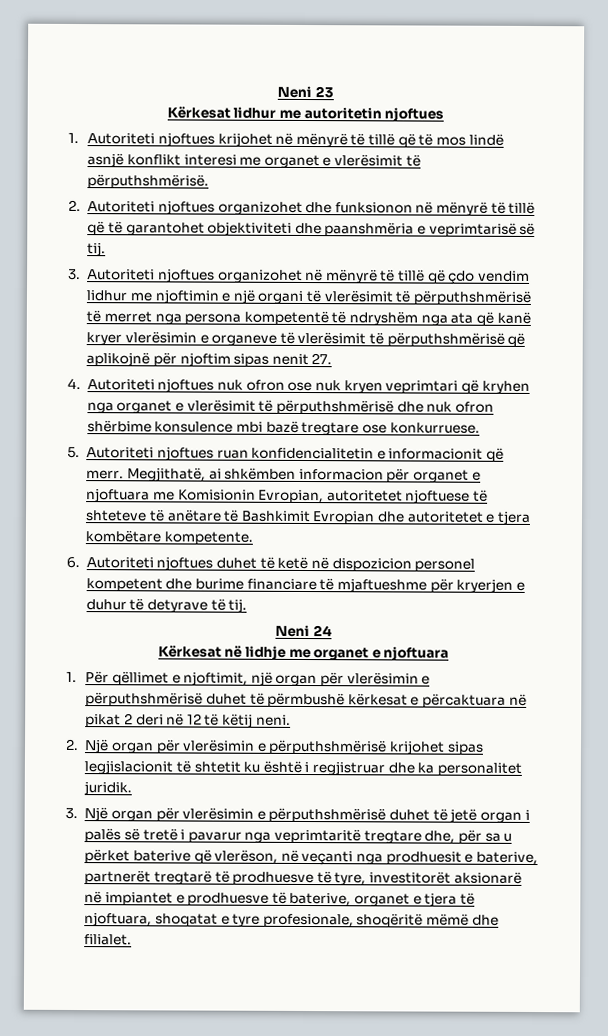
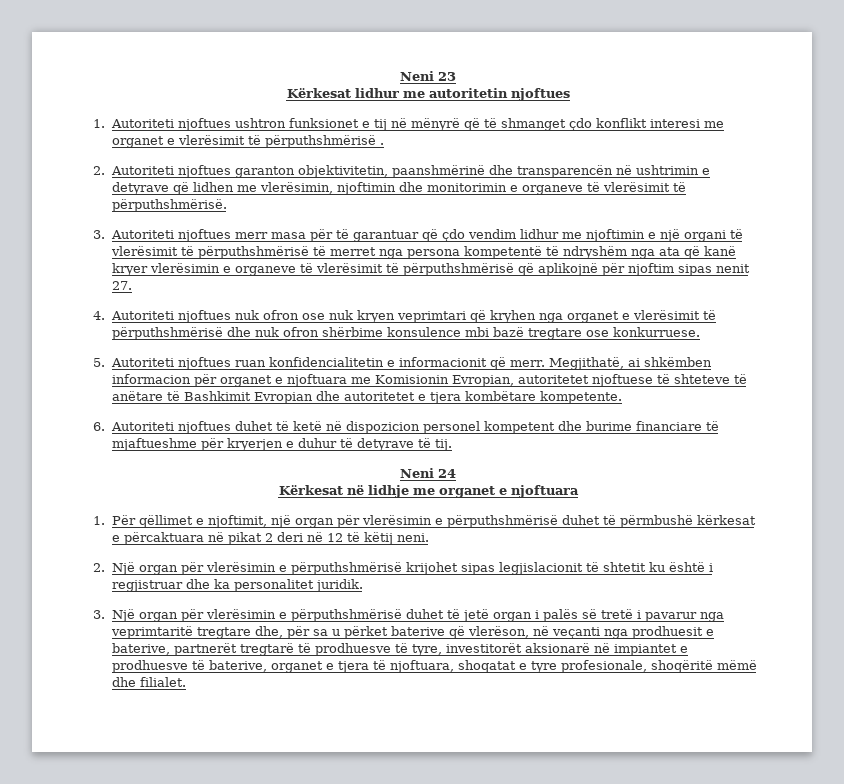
[217,132,504,148] [87,153,125,168] krijohet në mënyrë të tillë që të mos lindë asnjë -> [234,118,592,131] ushtron funksionet e tij në mënyrë që të shmanget çdo
(421, 160) none -> [264,135,384,148] [93,165,710,178] [111,182,686,195] përputhshmërisë . // 2. Autoriteti njoftues garanton objektivitetin, paanshmërinë dhe transparencën në ushtrimin e detyrave që lidhen me vlerësimin, njoftimin dhe monitorimin e organeve të vlerësimit të
[68,199,536,216] [87,221,536,237] [87,242,107,257] [68,268,426,284] 2. Autoriteti njoftues organizohet dhe funksionon në mënyrë të tillë që të garantohet objektiviteti dhe paanshmëria e veprimtarisë së tij. // 3. Autoriteti njoftues organizohet në mënyrë të tillë -> [93,229,419,242] 3. Autoriteti njoftues merr masa për të garantuar

